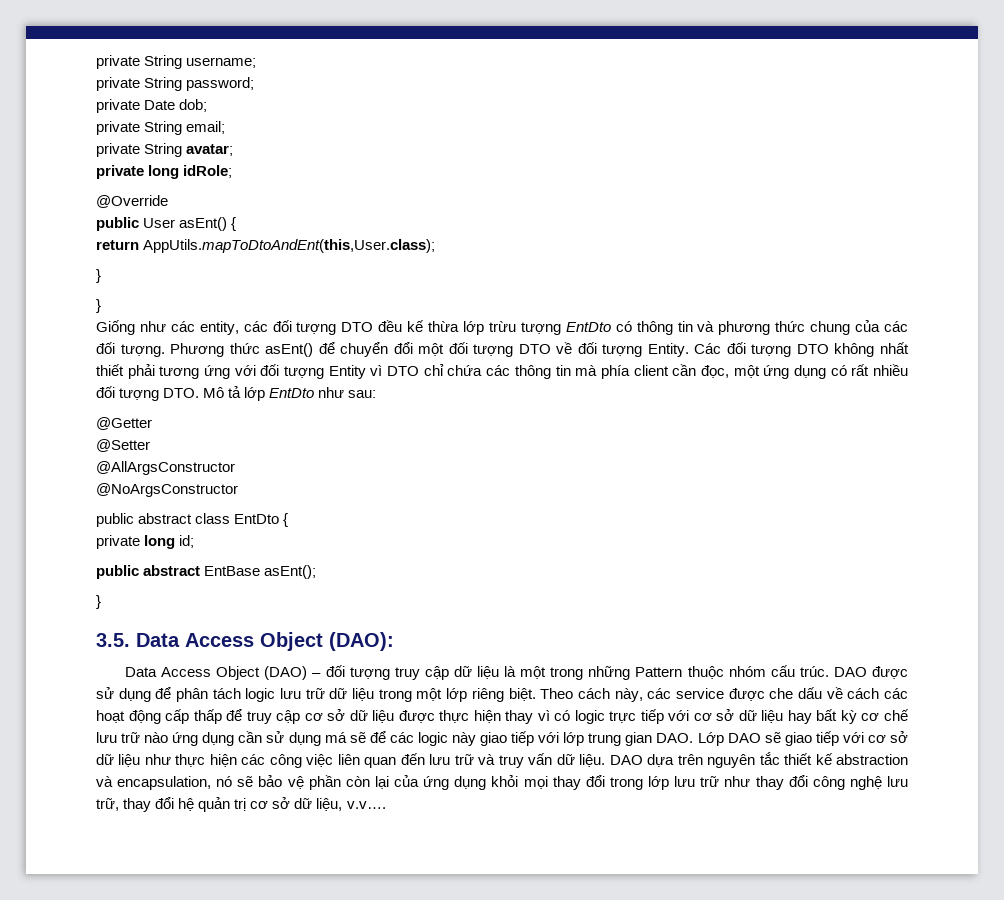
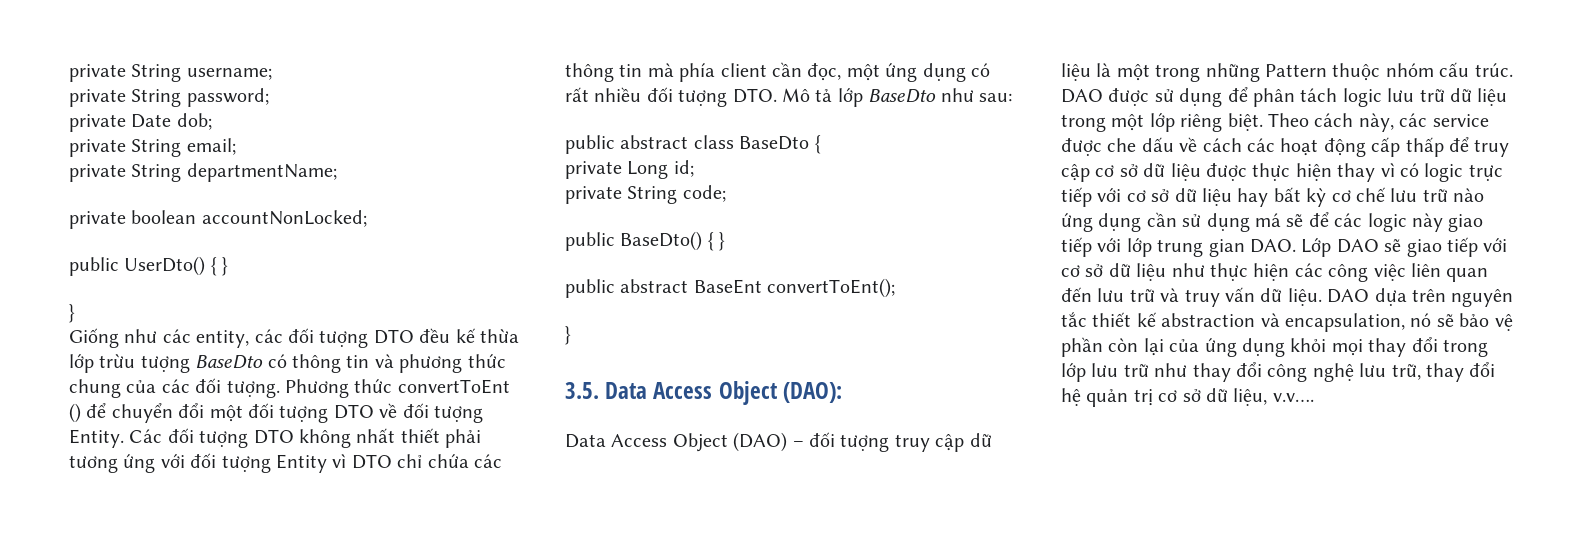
[186,144,234,156] [96,165,233,179] [96,195,168,208] [96,217,237,231] [96,239,436,253] avatar; // private long idRole; // @Override // public User asEnt() { // return AppUtils.mapToDtoAndEnt(this,User.class); // -> [186,163,337,182] [69,210,367,229] [69,256,217,276] departmentName; // private boolean accountNonLocked; // public UserDto() {
[565,322,611,332] EntDto -> [195,355,264,369] BaseDto
[265,343,314,357] asEnt() -> [397,379,510,394] [69,403,81,423] convertToEnt ()
[269,388,315,398] EntDto -> [868,89,937,103] BaseDto
[96,417,152,430] [96,439,150,452] [96,461,235,475] [96,483,238,497] // @Getter // @Setter // @AllArgsConstructor // @NoArgsConstructor -> (1012, 97) none
[234,514,280,524] EntDto -> [739,136,810,150] BaseDto
[144,535,176,549] long -> [627,161,669,179] Long
[96,565,317,579] // public abstract EntBase asEnt(); -> [565,185,726,204] [565,231,726,251] [565,278,896,298] // private String code; // public BaseDto() { } // public abstract BaseEnt convertToEnt();

